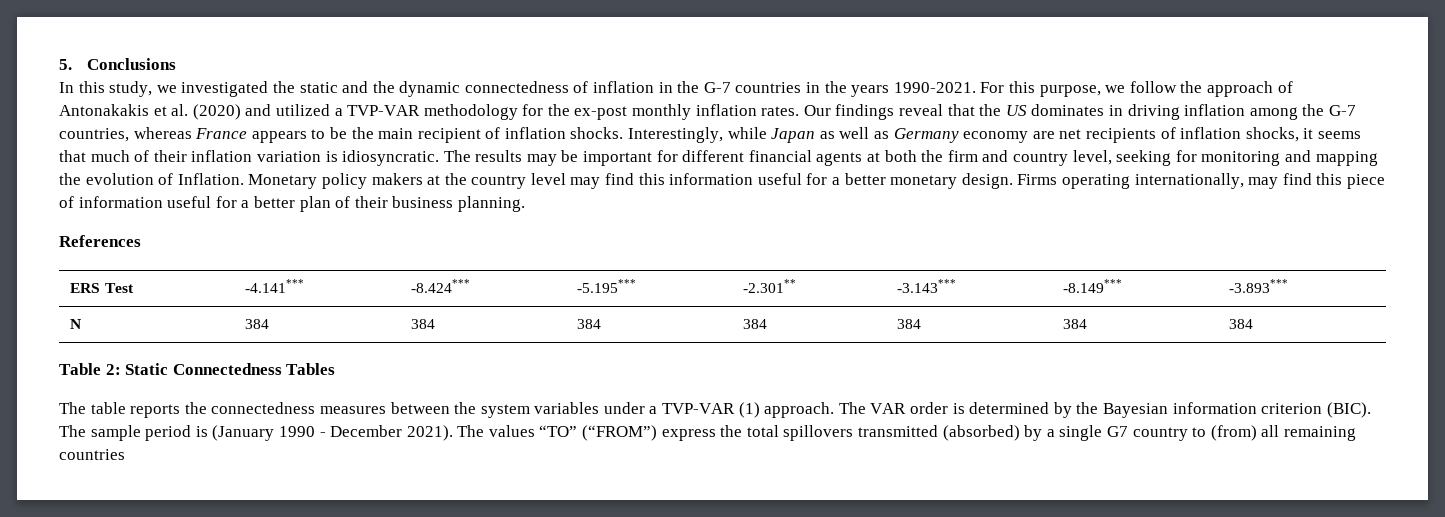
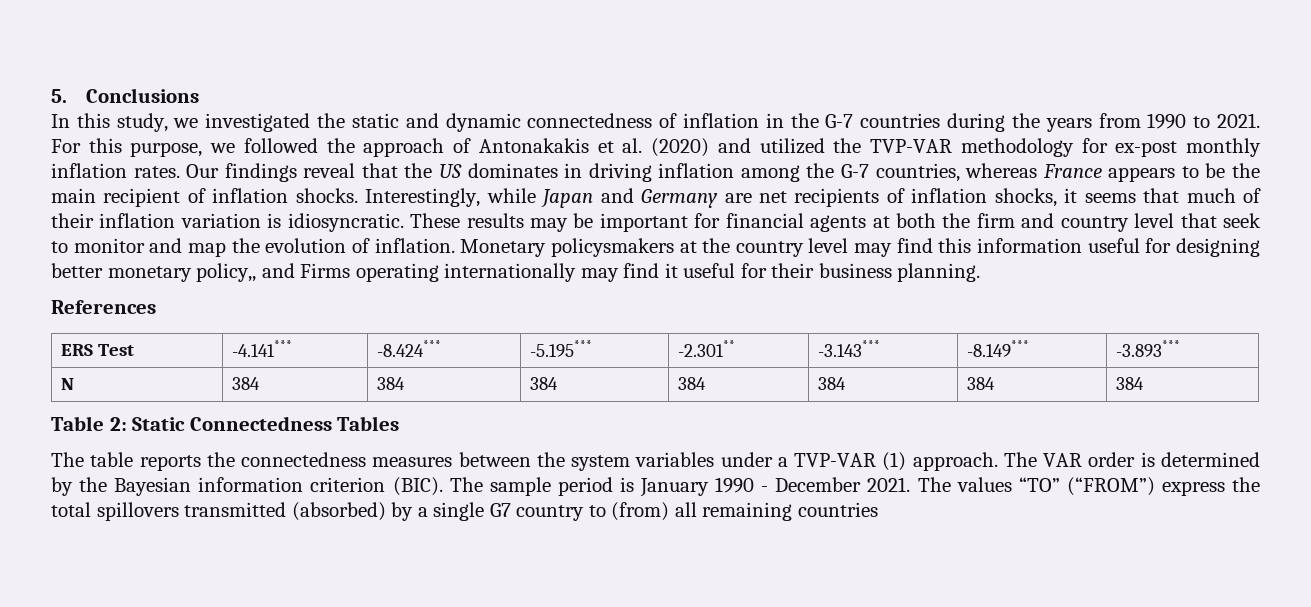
[372,81,395,93] the -> (439, 120) none
[806,82,821,93] in -> [947,113,1006,132] during
[893,82,976,93] 1990-2021. -> [1098,113,1260,129] from 1990 to 2021.
[1129,81,1177,93] follow -> [243,138,318,153] followed
[334,108,343,116] a -> [833,138,862,153] the
[547,104,570,116] the -> (1108, 145) none
[819,127,1029,143] as well as Germany economy -> [600,188,719,208] and Germany
[443,150,471,162] The -> [410,213,461,228] These
[682,150,745,162] different -> (721, 220) none
[1072,150,1378,166] [59,173,423,189] level, seeking for monitoring and mapping the evolution of Inflation. Monetary policy makers -> [1134,213,1261,228] [51,238,674,257] level that seek to monitor and map the evolution of inflation. Monetary policysmakers
[832,177,841,185] a -> [1176,238,1260,257] designing
[961,173,1013,189] design. -> [196,263,295,282] policy,, and
[1134,173,1385,189] [59,196,351,212] internationally, may find this piece of information useful for a better plan of -> [444,263,767,282] internationally may find it useful for
[212,425,275,441] (January -> [640,478,710,497] January
[406,425,453,441] 2021). -> [867,477,911,492] 2021.

